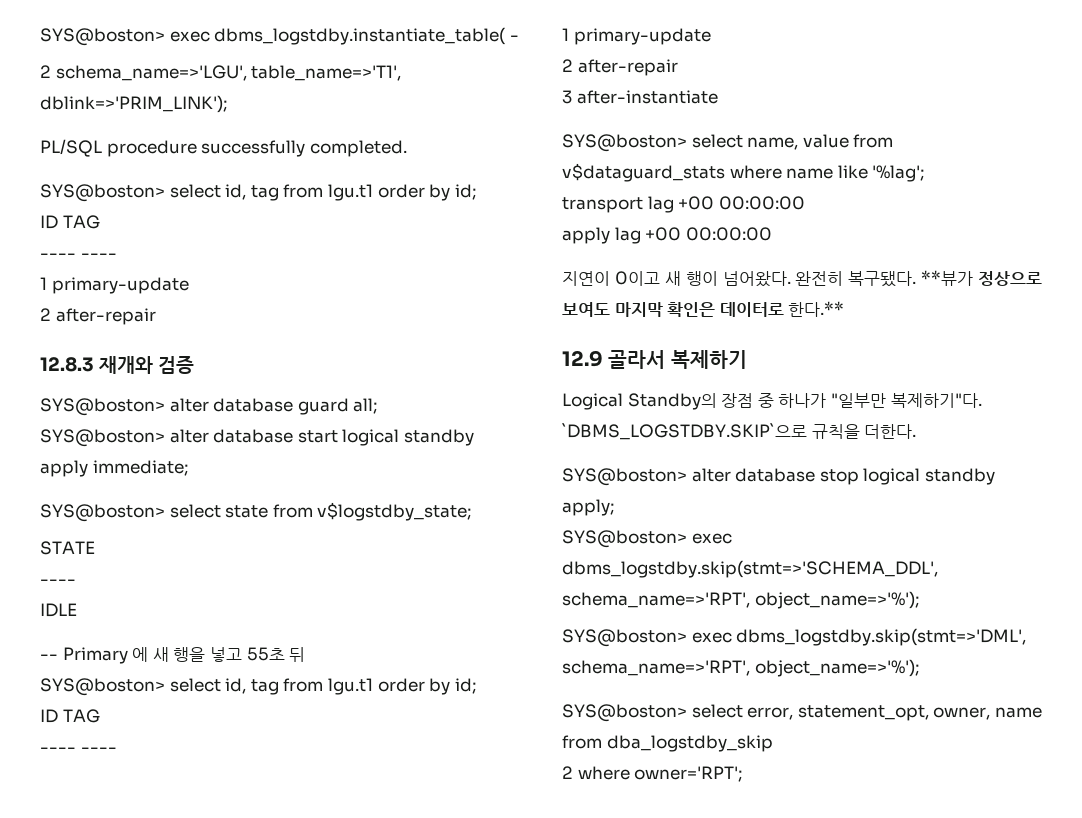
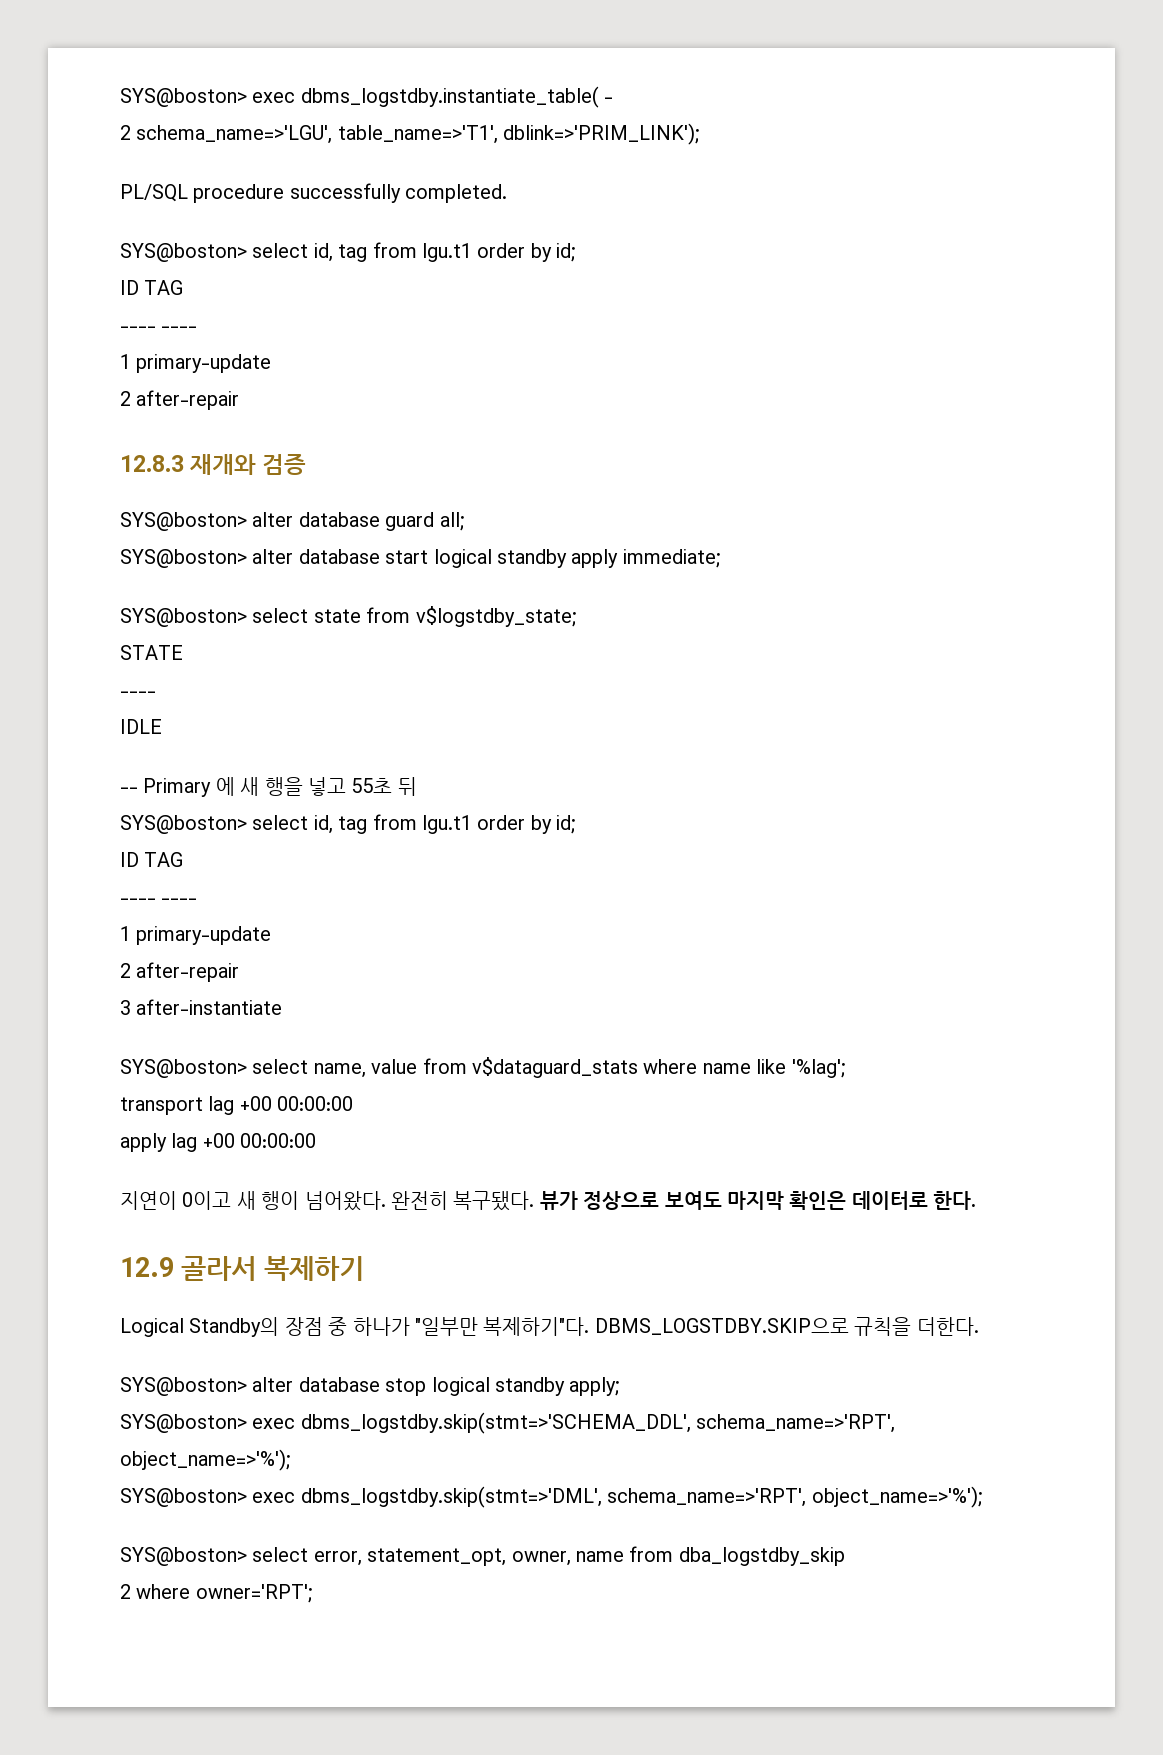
[921,270,974,286] **뷰가 -> [539,1191,578,1210] 뷰가
[788,301,845,317] 한다.** -> [933,1191,977,1210] 한다.
[562,423,807,440] `DBMS_LOGSTDBY.SKIP`으로 -> [594,1318,849,1335] DBMS_LOGSTDBY.SKIP으로

